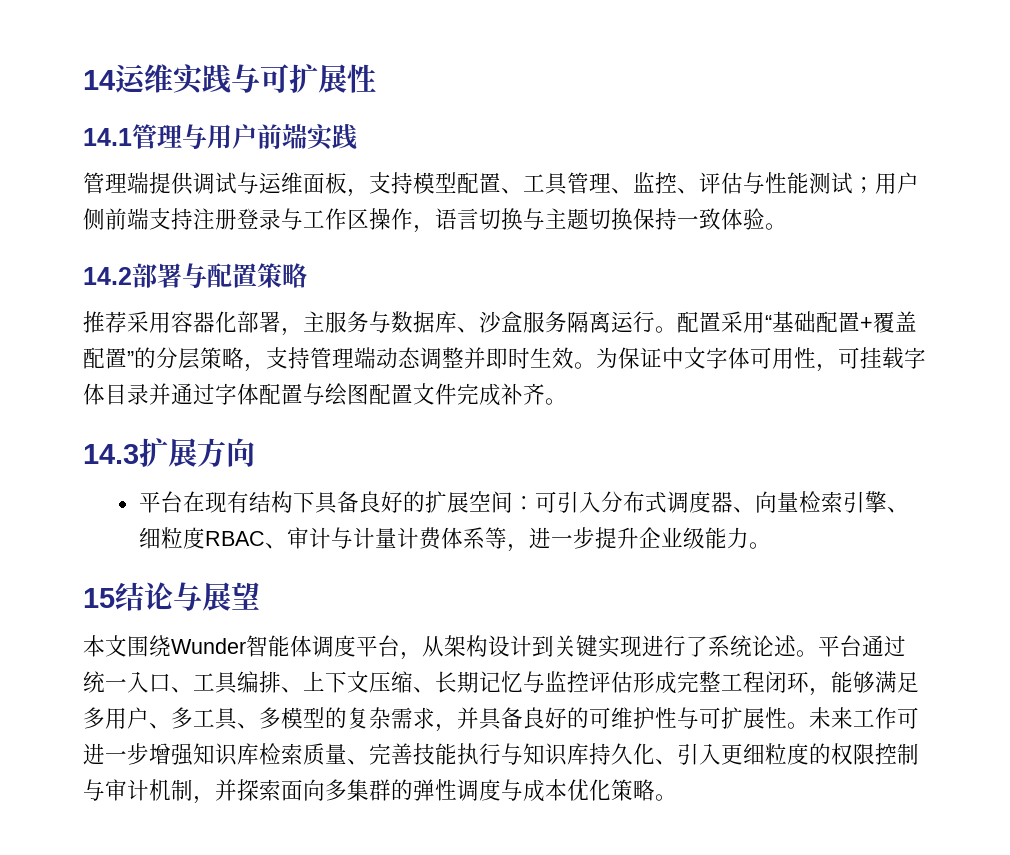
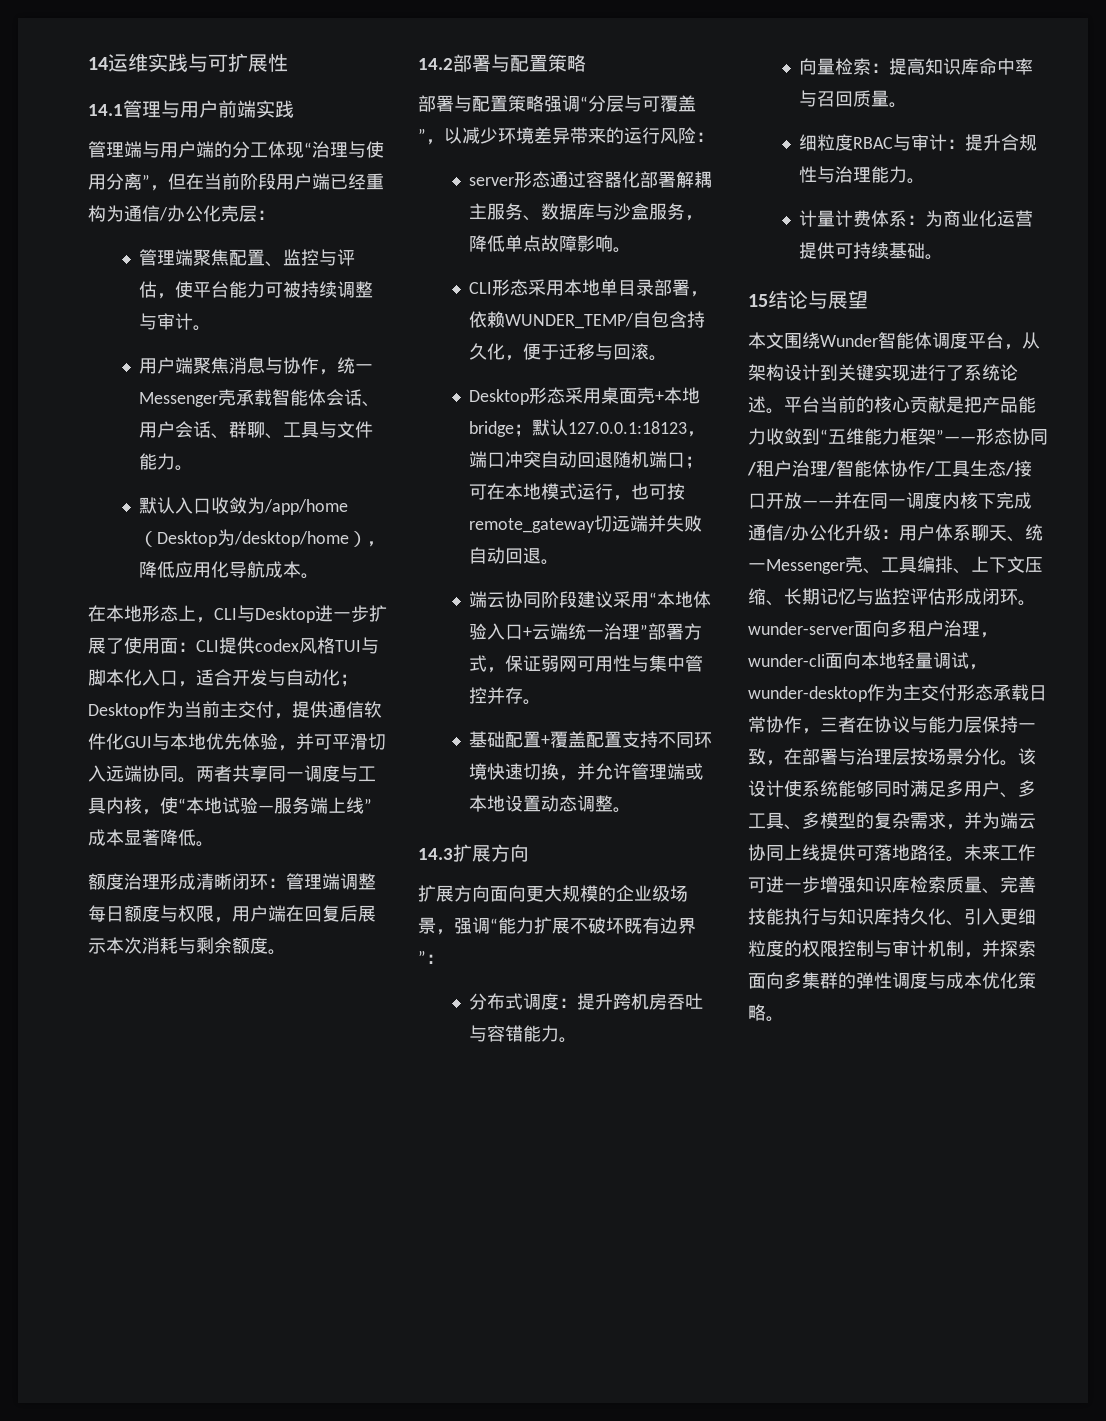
[149,172,919,197] [83,208,765,233] 提供调试与运维面板，支持模型配置、工具管理、监控、评估与性能测试；用户侧前端支持注册登录与工作区操作，语言切换与主题切换保持一致体验 -> [142,141,384,158] [88,173,384,191] [88,205,275,222] [138,249,355,267] [138,281,373,299] [138,313,211,331] [138,357,373,375] [138,389,380,407] [138,421,373,439] [138,453,193,471] [138,497,348,515] [138,529,385,547] [138,561,319,579] [88,605,387,623] [88,637,379,654] [88,669,358,687] [88,701,382,719] [88,733,386,751] [88,765,376,783] [88,797,372,815] [88,829,214,847] [88,873,376,890] [88,905,376,923] [88,937,268,954] 与用户端的分工体现“治理与使用分离”，但在当前阶段用户端已经重构为通信/办公化壳层： // 管理端聚焦配置、监控与评估，使平台能力可被持续调整与审计。 // 用户端聚焦消息与协作，统一Messenger壳承载智能体会话、用户会话、群聊、工具与文件能力。 // 默认入口收敛为/app/home（Desktop为/desktop/home），降低应用化导航成本。 // 在本地形态上，CLI与Desktop进一步扩展了使用面：CLI提供codex风格TUI与脚本化入口，适合开发与自动化；Desktop作为当前主交付，提供通信软件化GUI与本地优先体验，并可平滑切入远端协同。两者共享同一调度与工具内核，使“本地试验—服务端上线”成本显著降低。 // 额度治理形成清晰闭环：管理端调整每日额度与权限，用户端在回复后展示本次消耗与剩余额度
[83,311,772,336] 推荐采用容器化部署，主服务与数据库、沙盒服务隔离运行。配置采用“ -> [418,95,696,112] [418,127,714,145] [468,171,712,188] [468,203,703,221] [468,235,631,253] [468,279,708,297] [468,311,705,329] [468,343,667,361] [468,387,700,405] [468,419,705,437] [468,451,703,469] [468,483,685,501] [468,515,702,533] [468,547,559,565] [468,591,711,608] [468,623,702,640] [468,655,703,673] [468,687,541,705] 部署与配置策略强调“分层与可覆盖”，以减少环境差异带来的运行风险： // server形态通过容器化部署解耦主服务、数据库与沙盒服务，降低单点故障影响。 // CLI形态采用本地单目录部署，依赖WUNDER_TEMP/自包含持久化，便于迁移与回滚。 // Desktop形态采用桌面壳+本地bridge；默认127.0.0.1:18123，端口冲突自动回退随机端口；可在本地模式运行，也可按remote_gateway切远端并失败自动回退。 // 端云协同阶段建议采用“本地体验入口+云端统一治理”部署方式，保证弱网可用性与集中管控并存。 //
[127,347,926,372] [83,383,567,406] [83,438,255,467] [138,491,601,514] ”的分层策略，支持管理端动态调整并即时生效。为保证中文字体可用性，可挂载字体目录并通过字体配置与绘图配置文件完成补齐。 // 14.3扩展方向 // 平台在现有结构下具备良好的扩展空间：可引入 -> [621,731,712,748] [468,763,703,781] [468,795,631,813] [418,844,529,862] [418,885,688,902] [418,917,696,935] [418,950,444,964] 支持不同环境快速切换，并允许管理端或本地设置动态调整。 // 14.3扩展方向 // 扩展方向面向更大规模的企业级场景，强调“能力扩展不破坏既有边界”： //
[710,491,909,513] [138,527,749,552] 器、向量检索引擎、细粒度RBAC、审计与计量计费体系等，进一步提升企业级能力 -> [558,993,703,1010] [468,1025,577,1043] [798,58,1033,75] [798,90,907,108] [798,134,1037,151] [798,166,925,184] [798,210,1033,227] [798,242,925,259] ：提升跨机房吞吐与容错能力。 // 向量检索：提高知识库命中率与召回质量。 // 细粒度RBAC与审计：提升合规性与治理能力。 // 计量计费体系：为商业化运营提供可持续基础
[862,635,906,657] [83,671,171,693] 通过统一入口 -> [820,396,1036,413] [748,428,1048,445] [747,460,1032,477] [748,492,1032,509] [748,524,1043,542] [748,556,863,574] 当前的核心贡献是把产品能力收敛到“五维能力框架”——形态协同/租户治理/智能体协作/工具生态/接口开放——并在同一调度内核下完成通信/办公化升级：用户体系聊天、统一Messenger壳
[677,671,875,696] 完整工程闭环，能够 -> [982,588,1036,606] [748,620,998,638] [748,652,987,670] [748,684,1047,702] [748,716,1036,734] [748,748,1036,766] [748,780,910,797] 闭环。wunder-server面向多租户治理，wunder-cli面向本地轻量调试，wunder-desktop作为主交付形态承载日常协作，三者在协议与能力层保持一致，在部署与治理层按场景分化。该设计使系统能够同时
[479,707,787,730] 具备良好的可维护性与可扩展性 -> [982,812,1036,829] [748,844,946,861] 为端云协同上线提供可落地路径

